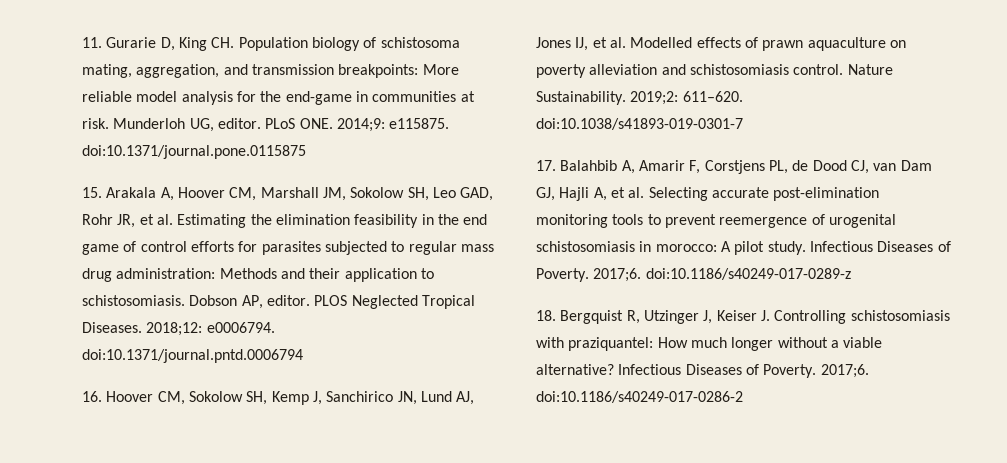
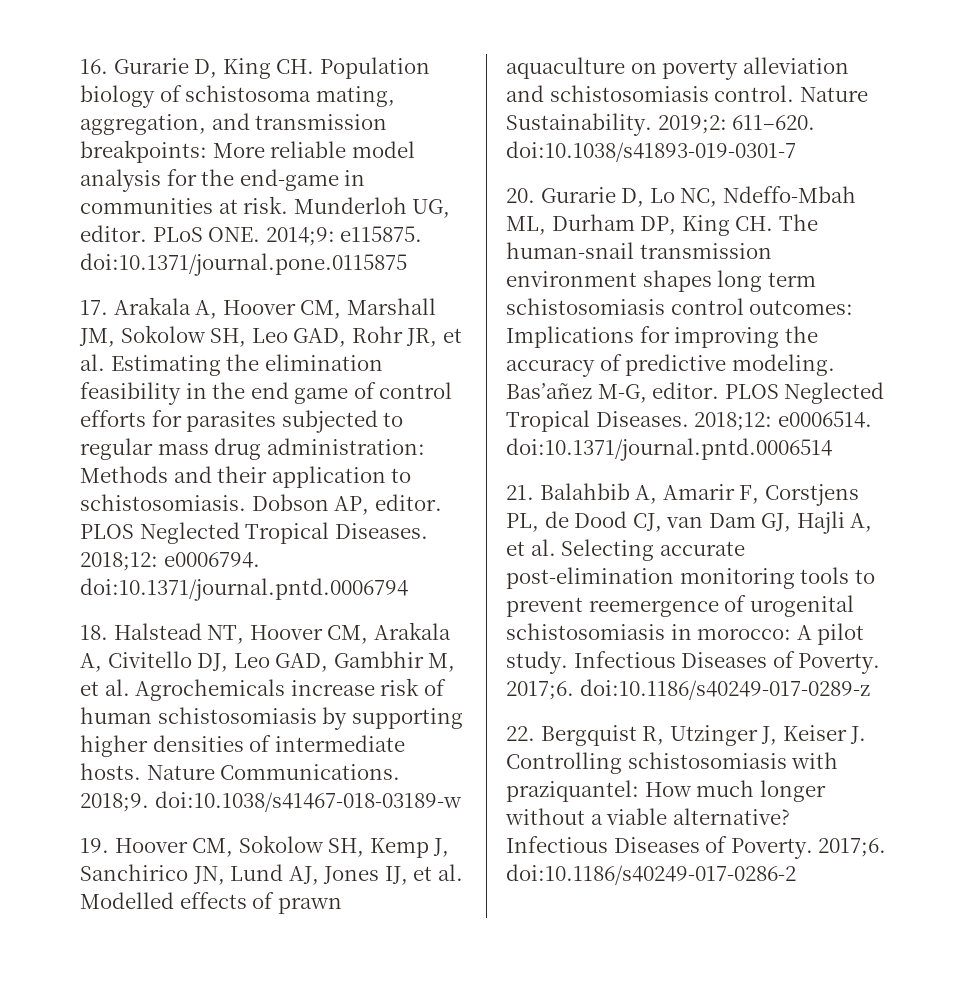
[82,37,102,48] 11. -> [80,59,108,74] 16.
[82,187,102,198] 15. -> [80,300,108,315] 17.
[82,391,102,402] 16. -> [80,622,451,644] [80,651,456,672] [80,678,446,701] [80,707,463,730] [80,735,405,757] [80,763,401,780] [80,791,462,812] [80,838,109,853] 18. Halstead NT, Hoover CM, Arakala A, Civitello DJ, Leo GAD, Gambhir M, et al. Agrochemicals increase risk of human schistosomiasis by supporting higher densities of intermediate hosts. Nature Communications. 2018;9. doi:10.1038/s41467-018-03189-w // 19.
[536,160,556,171] 17. -> [506,186,856,207] [506,214,818,236] [506,242,772,259] [506,270,816,292] [506,298,854,315] [506,326,818,348] [506,354,835,377] [506,382,885,404] [506,410,872,432] [506,438,832,461] [506,485,534,500] 20. Gurarie D, Lo NC, Ndeffo-Mbah ML, Durham DP, King CH. The human-snail transmission environment shapes long term schistosomiasis control outcomes: Implications for improving the accuracy of predictive modeling. Bas’añez M-G, editor. PLOS Neglected Tropical Diseases. 2018;12: e0006514. doi:10.1371/journal.pntd.0006514 // 21.
[536,310,556,321] 18. -> [506,726,535,741] 22.

